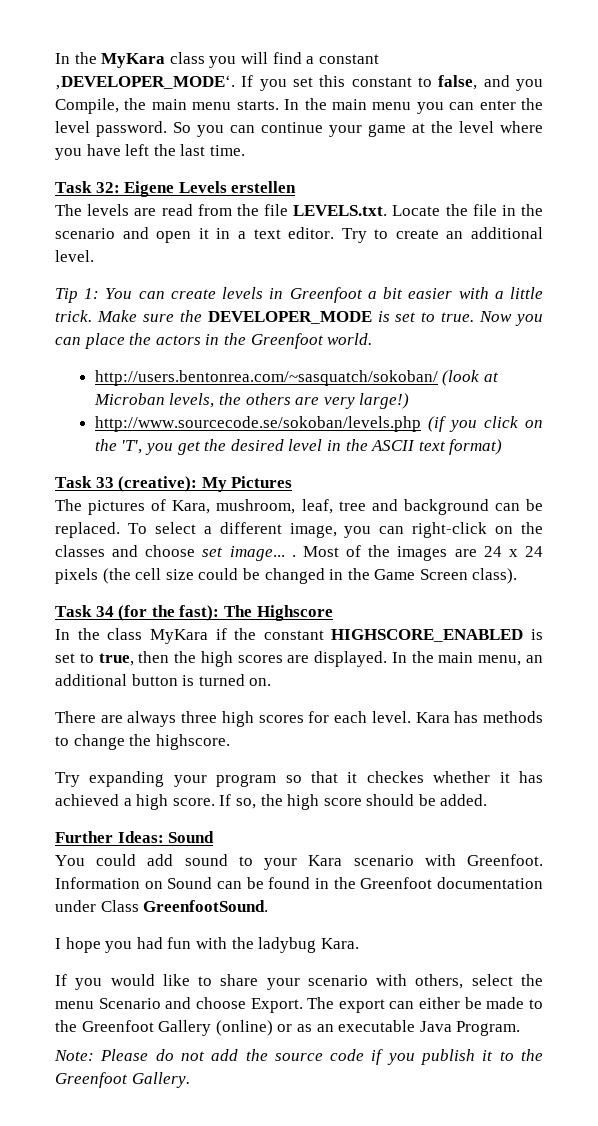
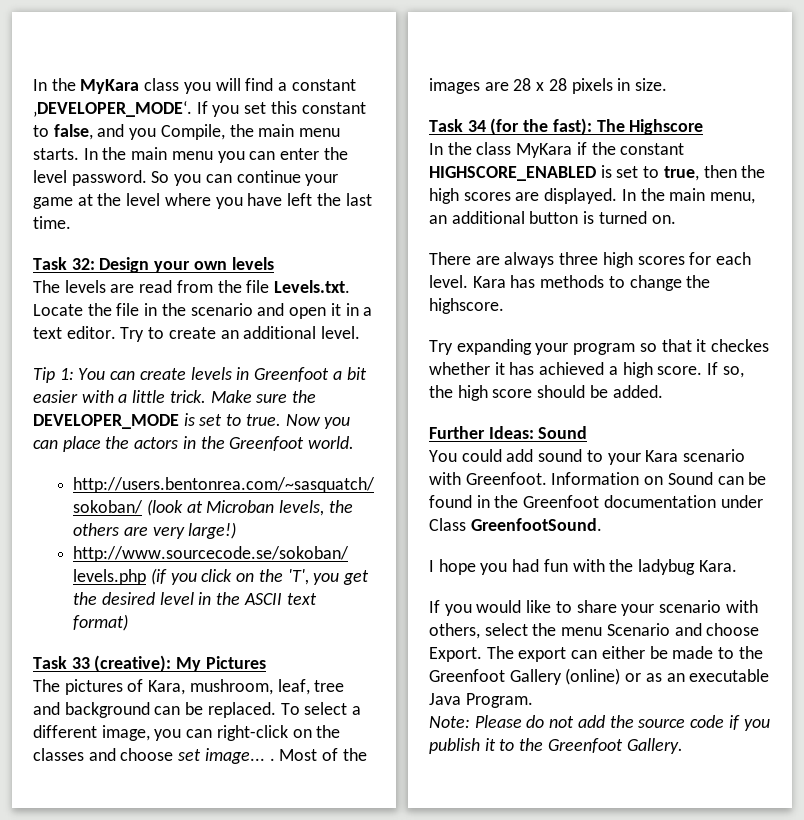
[124,181,297,197] Eigene Levels erstellen -> [99,257,274,273] Design your own levels
[293,205,388,216] LEVELS.txt. -> [274,280,351,293] Levels.txt.
[483,546,543,557] [55,568,518,584] 24 x 24 pixels (the cell size could be changed in the Game Screen class). -> [513,78,668,94] 28 x 28 pixels in size.

